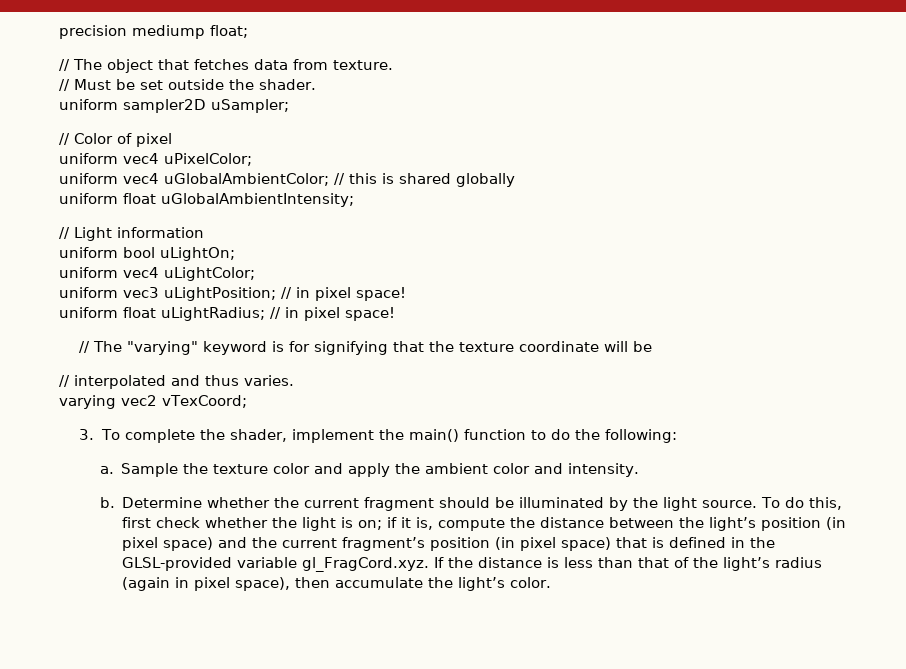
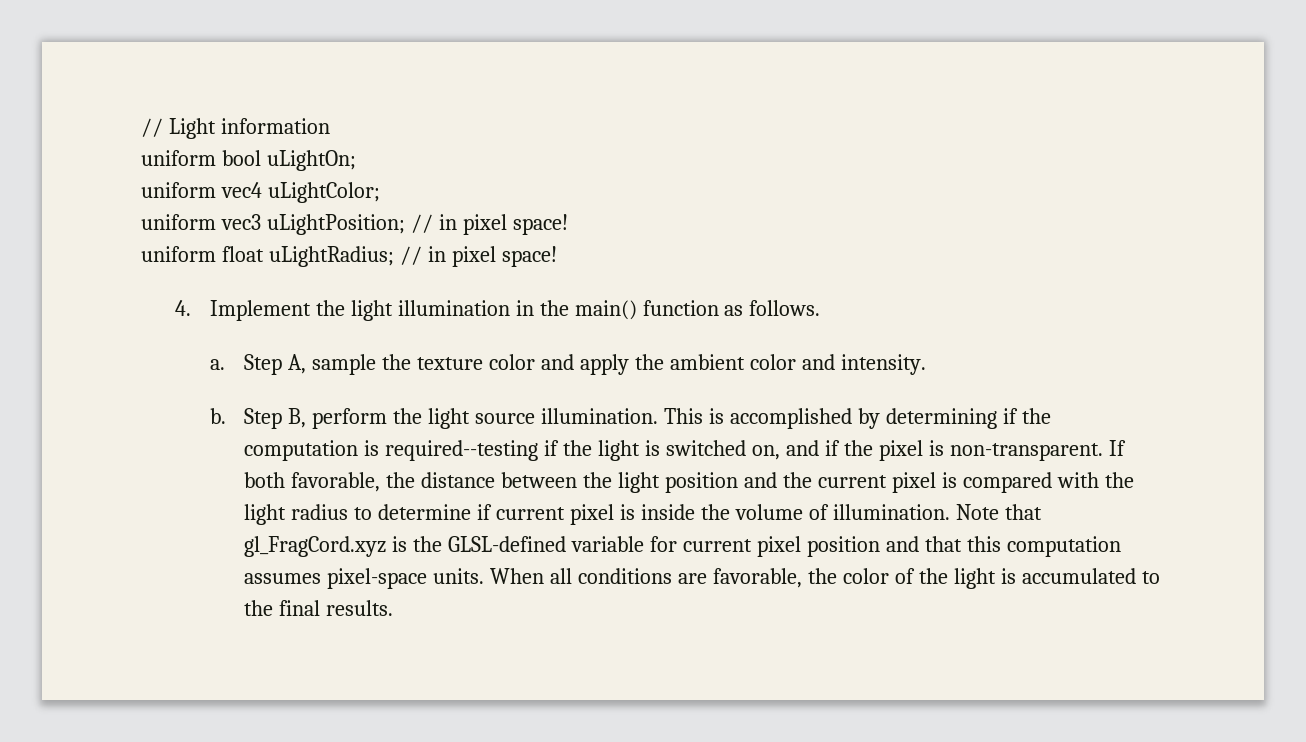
[59,25,248,39] [59,59,393,73] [59,79,316,91] [59,99,289,113] [59,133,172,147] [59,153,252,166] [59,173,515,187] [59,193,354,207] precision mediump float; // // The object that fetches data from texture. // // Must be set outside the shader. // uniform sampler2D uSampler; // // Color of pixel // uniform vec4 uPixelColor; // uniform vec4 uGlobalAmbientColor; // this is shared globally // uniform float uGlobalAmbientIntensity; // -> (141, 127) none
[79,341,653,355] [59,375,294,389] [59,395,247,409] [79,429,677,443] [99,463,179,477] // The "varying" keyword is for signifying that the texture coordinate will be // // interpolated and thus varies. // varying vec2 vTexCoord; // 3. To complete the shader, implement the main() function to do the following: // a. Sample -> [175,300,821,321] [209,354,377,375] 4. Implement the light illumination in the main() function as follows. // a. Step A, sample
[122,497,843,511] [122,517,847,531] [122,537,776,551] [122,557,823,572] [122,577,552,591] Determine whether the current fragment should be illuminated by the light source. To do this, first check whether the light is on; if it is, compute the distance between the light’s position (in pixel space) and the current fragment’s position (in pixel space) that is defined in the GLSL-provided variable gl_FragCord.xyz. If the distance is less than that of the light’s radius (again in pixel space), then accumulate the light’s color. -> [244,408,1051,429] [244,440,1126,461] [244,472,1134,493] [244,504,1042,525] [244,536,1121,557] [244,568,1160,589] [244,600,394,616] Step B, perform the light source illumination. This is accomplished by determining if the computation is required--testing if the light is switched on, and if the pixel is non-transparent. If both favorable, the distance between the light position and the current pixel is compared with the light radius to determine if current pixel is inside the volume of illumination. Note that gl_FragCord.xyz is the GLSL-defined variable for current pixel position and that this computation assumes pixel-space units. When all conditions are favorable, the color of the light is accumulated to the final results.

